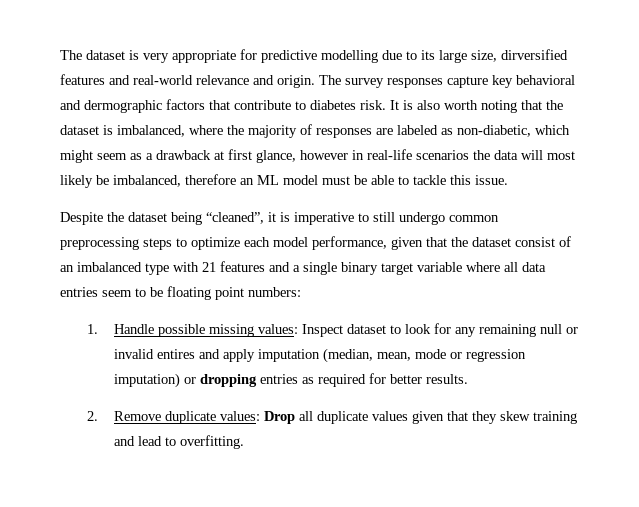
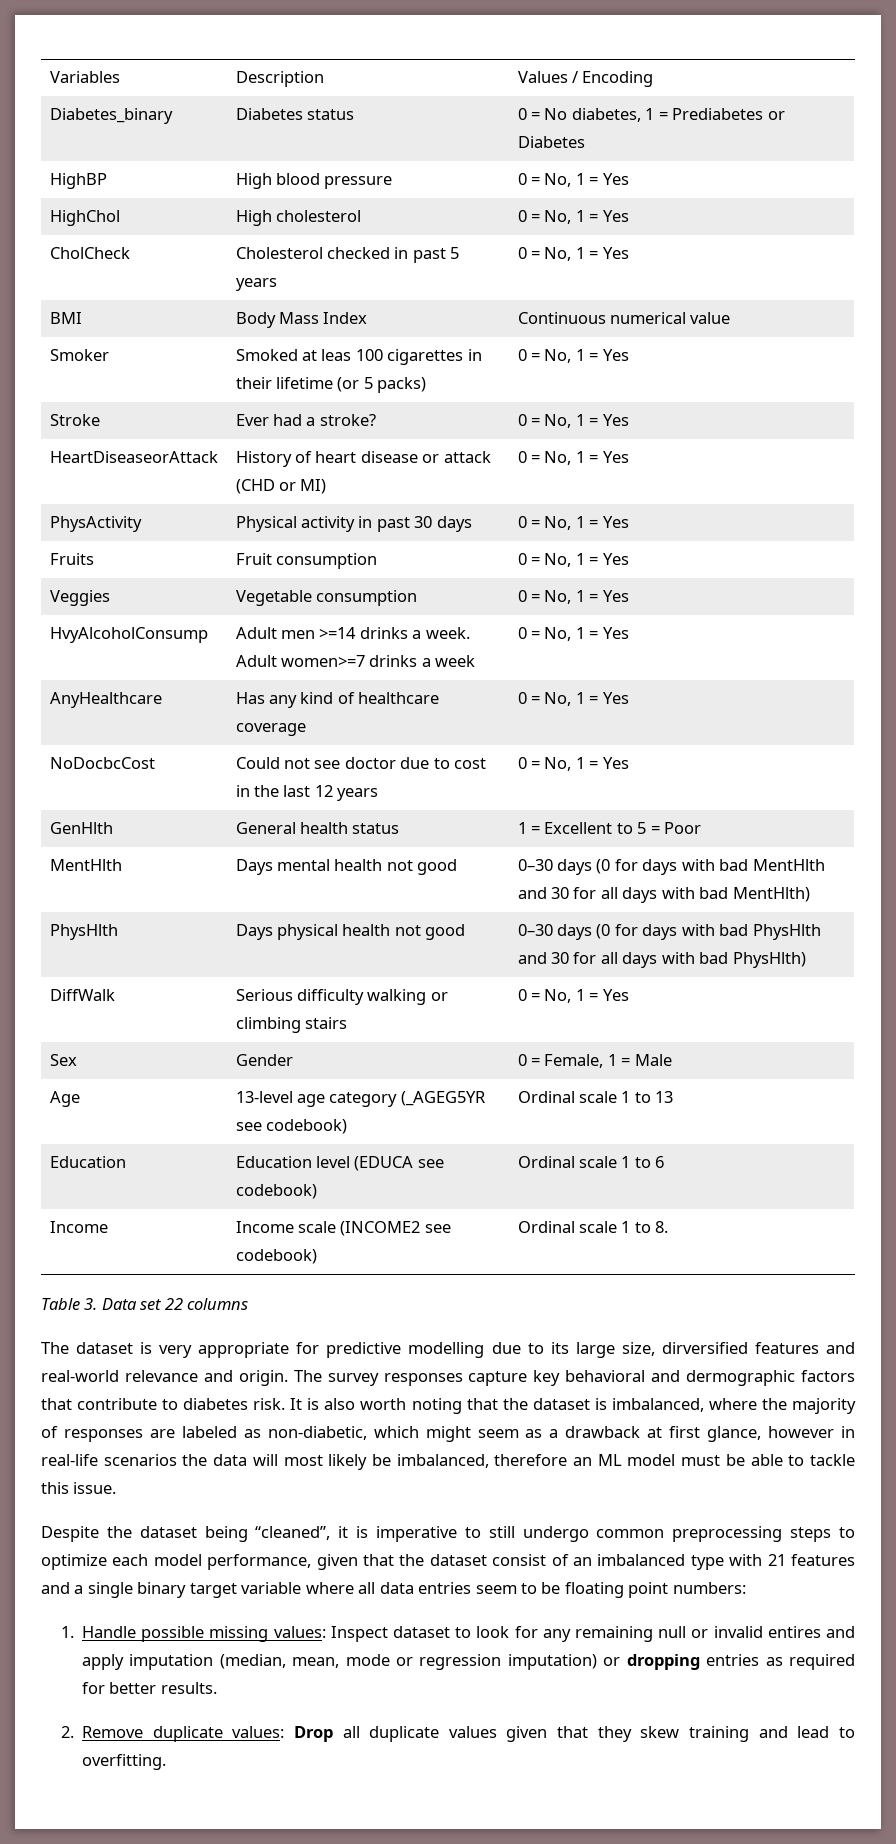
(60, 55) none -> [49,71,120,83] [235,71,324,87] [517,71,654,87] [49,108,173,124] [235,108,354,120] [517,108,785,122] [517,136,585,148] [49,173,107,189] [235,173,393,189] [517,173,629,187] [49,210,120,226] [235,210,361,226] [517,210,629,224] [49,247,130,259] [235,247,460,263] [235,278,277,291] [517,247,629,261] [49,312,82,324] [235,312,368,328] [517,312,731,324] [49,349,109,361] [235,349,482,365] [235,377,427,393] [517,349,629,363] [49,414,100,426] [235,414,376,426] [517,414,629,428] [49,451,218,463] [235,451,491,467] [235,479,327,494] [517,451,629,465] [49,516,142,532] [235,516,472,532] [517,516,629,530] [49,553,94,565] [235,553,377,569] [517,553,629,567] [49,590,110,606] [235,590,417,606] [517,590,629,604] [49,627,208,643] [235,627,470,639] [235,655,476,667] [517,627,629,641] [49,692,162,708] [235,692,440,708] [235,723,306,736] [517,692,629,706] [49,757,155,769] [235,757,487,769] [235,785,379,801] [517,757,629,771] [49,822,113,834] [235,822,400,834] [517,822,702,834] [49,859,122,871] [235,859,458,875] [517,859,825,875] [517,887,810,903] [49,924,118,940] [235,924,466,940] [517,924,821,940] [517,952,806,968] [49,989,115,1001] [235,989,448,1005] [235,1017,347,1033] [517,989,629,1003] [49,1054,77,1066] [235,1054,293,1066] [517,1054,672,1068] [49,1091,80,1107] [235,1091,486,1107] [235,1119,347,1134] [517,1091,674,1103] [49,1156,126,1168] [235,1156,444,1171] [235,1184,317,1199] [517,1156,665,1168] [49,1221,108,1233] [235,1221,451,1236] [235,1249,317,1264] [517,1221,669,1233] [41,1298,249,1310] Variables | Description | Values / Encoding // Diabetes_binary | Diabetes status | 0 = No diabetes, 1 = Prediabetes or Diabetes // HighBP | High blood pressure | 0 = No, 1 = Yes // HighChol | High cholesterol | 0 = No, 1 = Yes // CholCheck | Cholesterol checked in past 5 years | 0 = No, 1 = Yes // BMI | Body Mass Index | Continuous numerical value // Smoker | Smoked at leas 100 cigarettes in their lifetime (or 5 packs) | 0 = No, 1 = Yes // Stroke | Ever had a stroke? | 0 = No, 1 = Yes // HeartDiseaseorAttack | History of heart disease or attack (CHD or MI) | 0 = No, 1 = Yes // PhysActivity | Physical activity in past 30 days | 0 = No, 1 = Yes // Fruits | Fruit consumption | 0 = No, 1 = Yes // Veggies | Vegetable consumption | 0 = No, 1 = Yes // HvyAlcoholConsump | Adult men >=14 drinks a week. Adult women>=7 drinks a week | 0 = No, 1 = Yes // AnyHealthcare | Has any kind of healthcare coverage | 0 = No, 1 = Yes // NoDocbcCost | Could not see doctor due to cost in the last 12 years | 0 = No, 1 = Yes // GenHlth | General health status | 1 = Excellent to 5 = Poor // MentHlth | Days mental health not good | 0–30 days (0 for days with bad MentHlth and 30 for all days with bad MentHlth) // PhysHlth | Days physical health not good | 0–30 days (0 for days with bad PhysHlth and 30 for all days with bad PhysHlth) // DiffWalk | Serious difficulty walking or climbing stairs | 0 = No, 1 = Yes // Sex | Gender | 0 = Female, 1 = Male // Age | 13-level age category (_AGEG5YR see codebook) | Ordinal scale 1 to 13 // Education | Education level (EDUCA see codebook) | Ordinal scale 1 to 6 // Income | Income scale (INCOME2 see codebook) | Ordinal scale 1 to 8. // Table 3. Data set 22 columns //

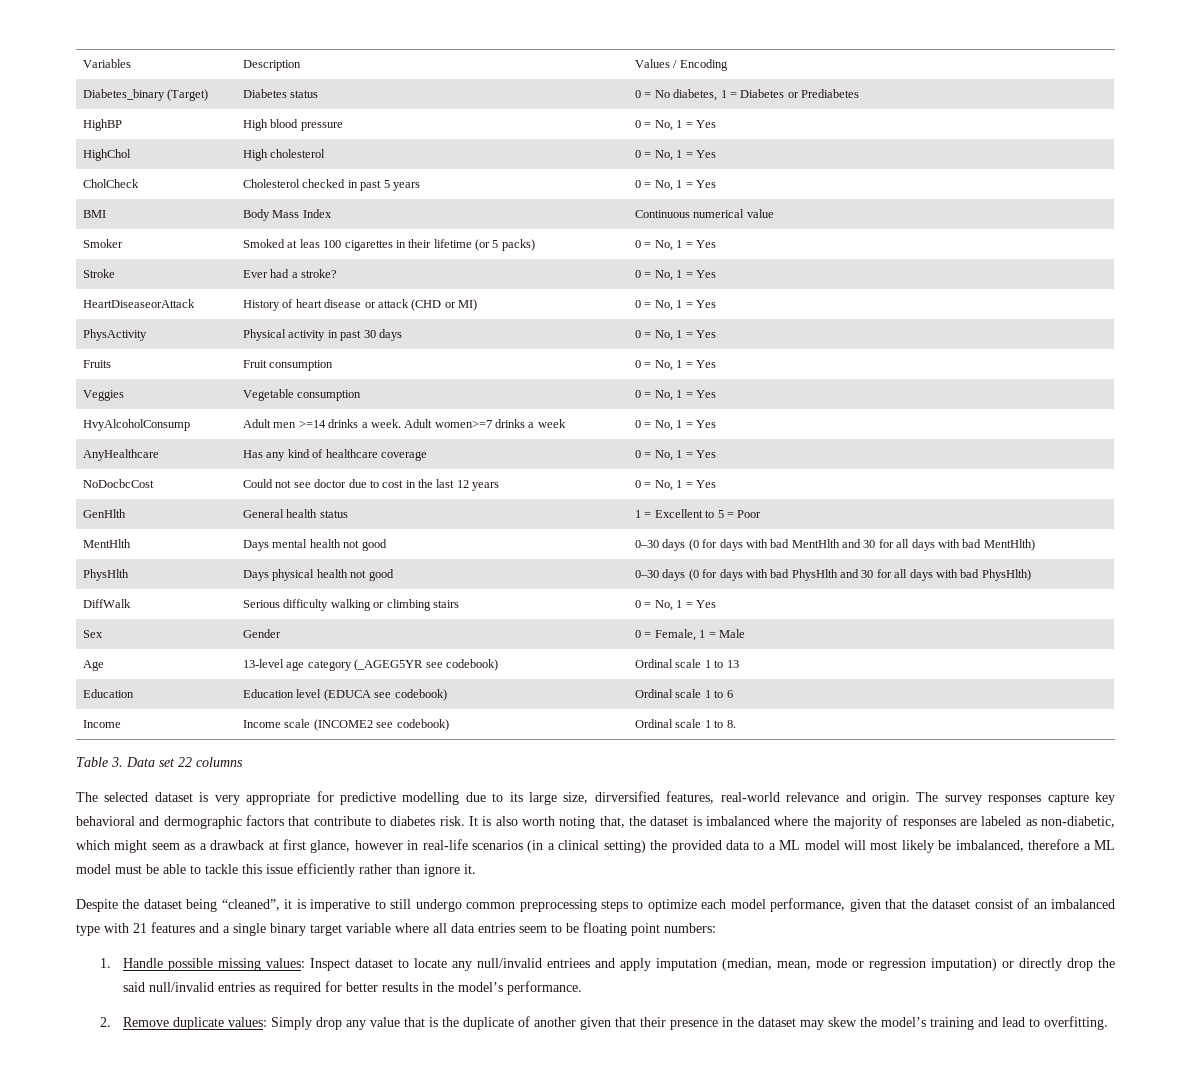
(173, 116) none -> [167,89,209,101] (Target)
(668, 115) none -> [740,89,799,98] Diabetes or
[767,111,785,120] [517,136,585,148] or Diabetes -> (860, 93) none
(69, 1348) none -> [104,792,149,802] selected
[754,1342,856,1354] features and -> [666,791,715,804] features,
[466,1398,498,1410] that -> [599,816,625,828] that,
[611,1398,704,1412] imbalanced, -> [706,816,771,826] imbalanced
[182,1454,248,1466] the data -> [527,840,840,853] (in a clinical setting) the provided data to a ML model
[573,1457,593,1466] an -> [1083,843,1091,850] a
[73,1482,117,1494] issue. -> [266,863,476,877] issue efficiently rather than ignore it.
[476,1626,821,1642] look for any remaining null or invalid entires -> [414,958,591,971] locate any null/invalid entriees
[626,1654,700,1670] dropping -> [1019,958,1115,971] [123,982,215,992] directly drop the said null/invalid
[160,1682,217,1694] results. -> [382,981,583,995] results in the model’s performance.
[293,1726,680,1742] Drop all duplicate values given that they skew -> [271,1016,927,1030] Simply drop any value that is the duplicate of another given that their presence in the dataset may skew the model’s

